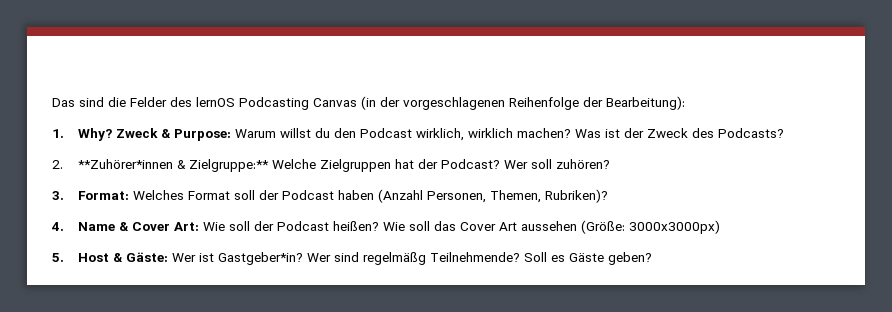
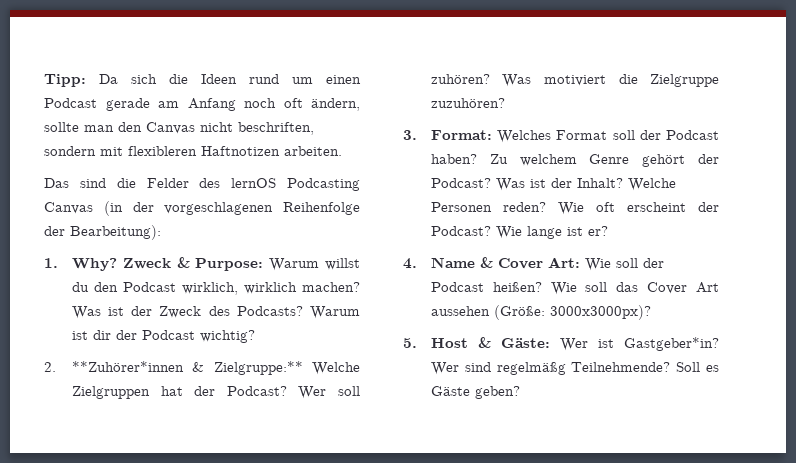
(52, 102) none -> [44,74,361,87] [44,98,360,111] [44,122,314,135] [44,146,342,156] Tipp: Da sich die Ideen rund um einen Podcast gerade am Anfang noch oft ändern, sollte man den Canvas nicht beschriften, sondern mit flexibleren Haftnotizen arbeiten. //
(785, 133) none -> [310,306,360,319] [71,330,255,343] Warum ist dir der Podcast wichtig?
(611, 164) none -> [502,74,719,87] [430,98,505,108] Was motiviert die Zielgruppe zuzuhören?
[338,189,609,203] haben (Anzahl Personen, Themen, Rubriken)? -> [430,154,719,167] [430,178,676,191] [430,202,719,215] [430,226,608,239] haben? Zu welchem Genre gehört der Podcast? Was ist der Inhalt? Welche Personen reden? Wie oft erscheint der Podcast? Wie lange ist er?
[629,220,721,234] 3000x3000px) -> [549,305,651,320] 3000x3000px)?

